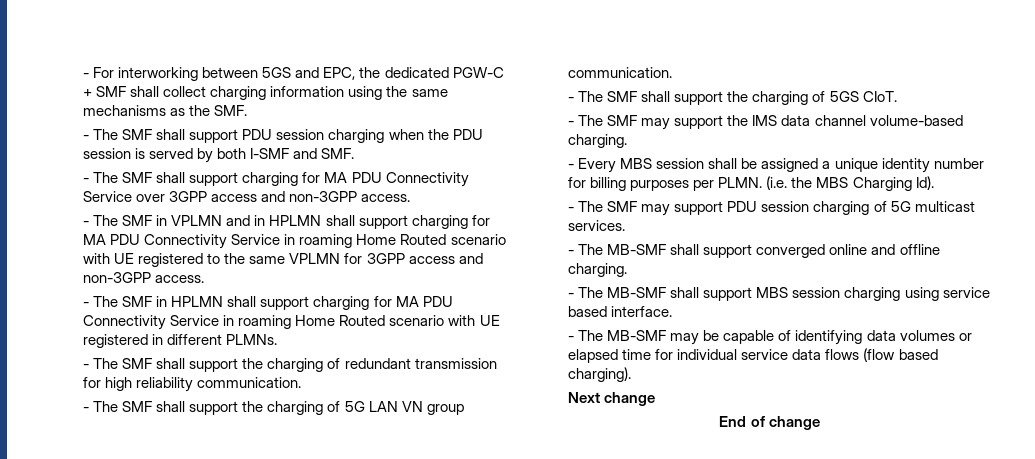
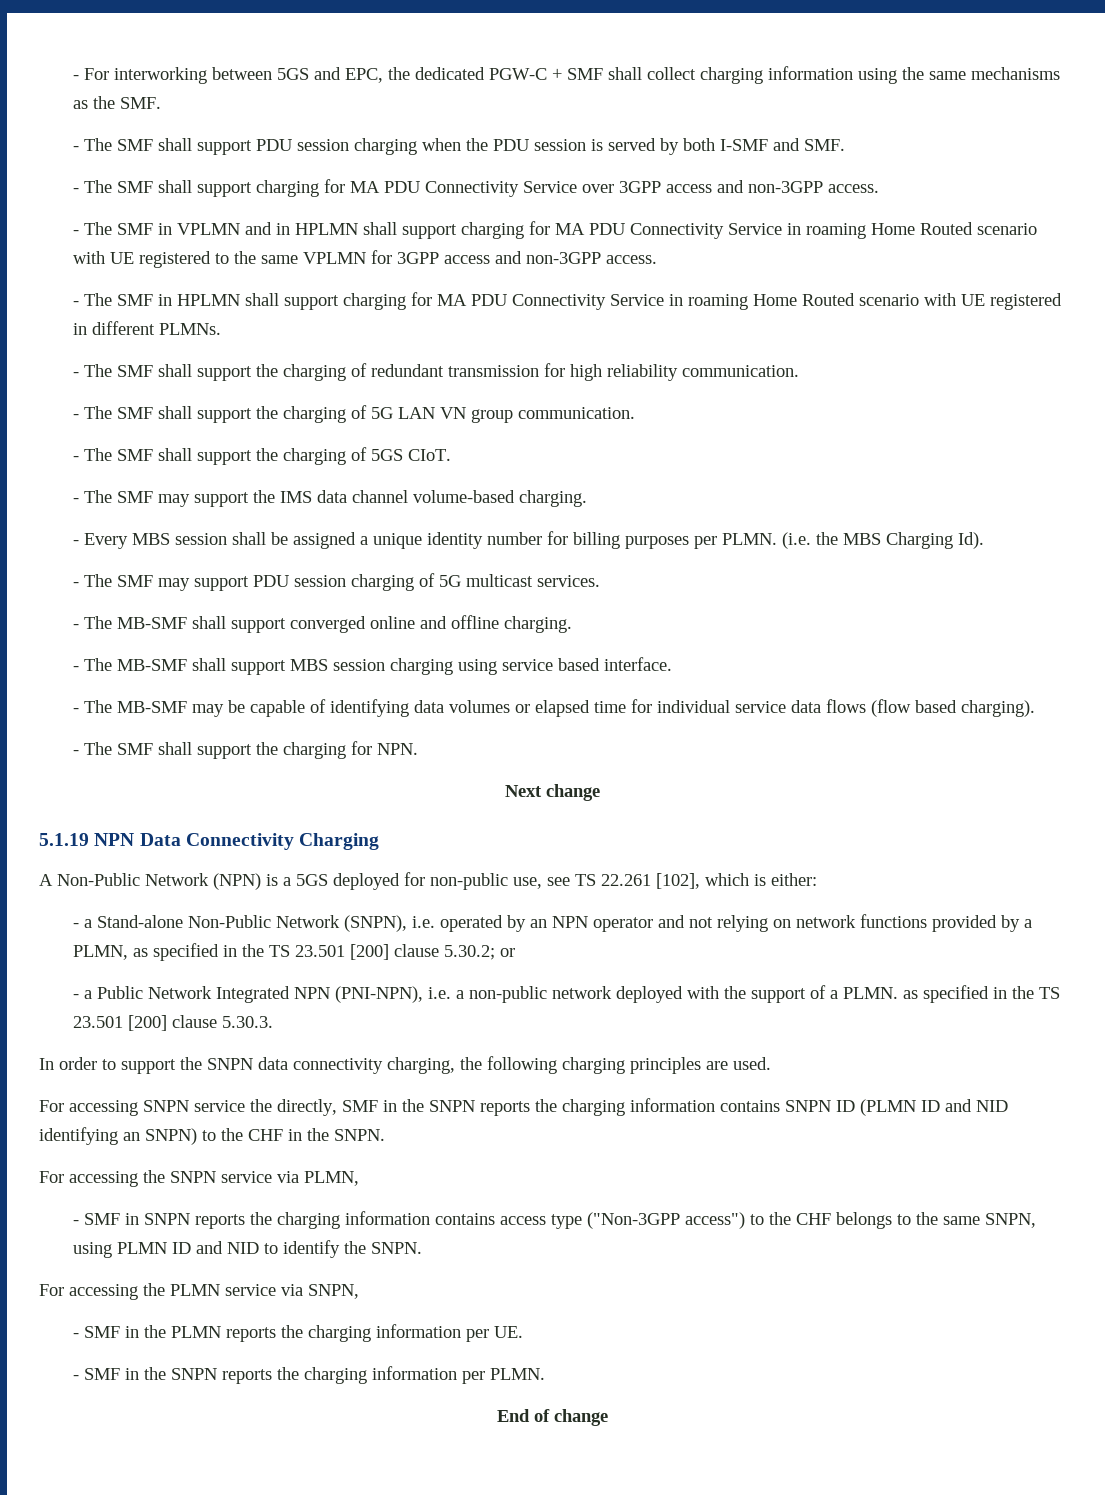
[568,392,656,406] Next change -> [73,741,419,759] [505,784,600,801] [39,833,380,850] [39,872,817,890] [73,914,1033,932] [73,943,516,961] [73,985,1061,1003] [73,1015,274,1031] [39,1056,771,1074] [39,1098,1008,1116] [39,1127,385,1145] [39,1170,359,1187] [73,1211,1037,1229] [73,1240,423,1258] [39,1283,359,1300] [73,1324,524,1342] [73,1366,546,1384] - The SMF shall support the charging for NPN. // Next change // 5.1.19 NPN Data Connectivity Charging // A Non-Public Network (NPN) is a 5GS deployed for non-public use, see TS 22.261 [102], which is either: // - a Stand-alone Non-Public Network (SNPN), i.e. operated by an NPN operator and not relying on network functions provided by a PLMN, as specified in the TS 23.501 [200] clause 5.30.2; or // - a Public Network Integrated NPN (PNI-NPN), i.e. a non-public network deployed with the support of a PLMN. as specified in the TS 23.501 [200] clause 5.30.3. // In order to support the SNPN data connectivity charging, the following charging principles are used. // For accessing SNPN service the directly, SMF in the SNPN reports the charging information contains SNPN ID (PLMN ID and NID identifying an SNPN) to the CHF in the SNPN. // For accessing the SNPN service via PLMN, // - SMF in SNPN reports the charging information contains access type ("Non-3GPP access") to the CHF belongs to the same SNPN, using PLMN ID and NID to identify the SNPN. // For accessing the PLMN service via SNPN, // - SMF in the PLMN reports the charging information per UE. // - SMF in the SNPN reports the charging information per PLMN.

